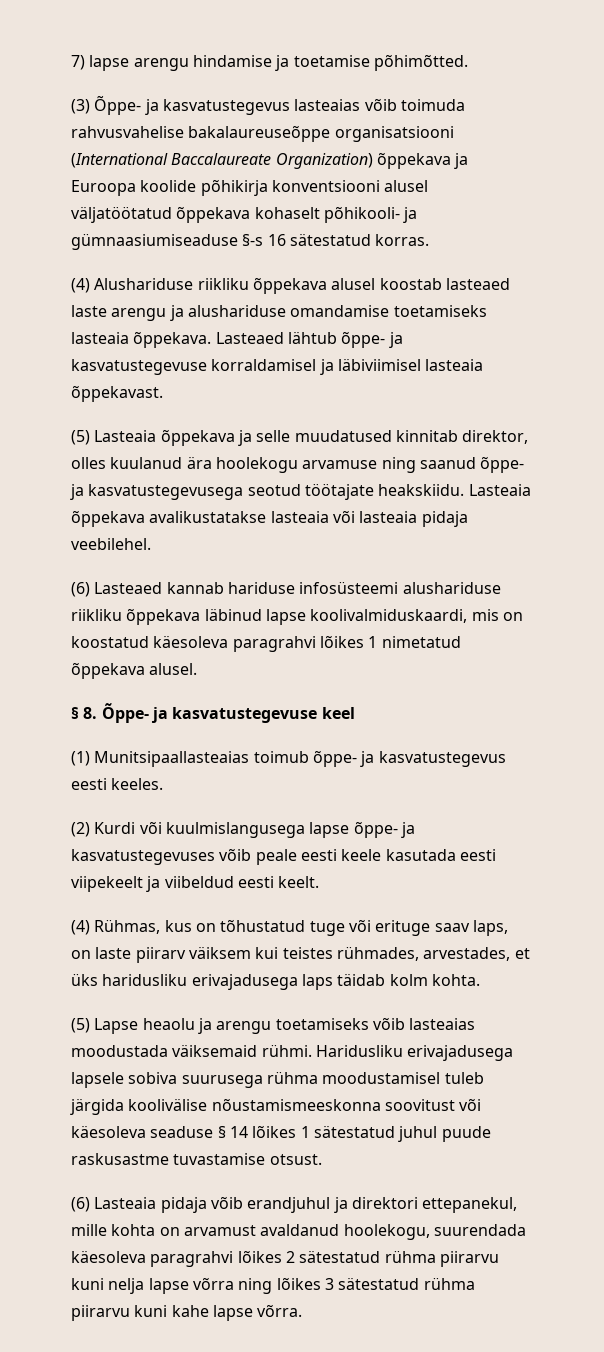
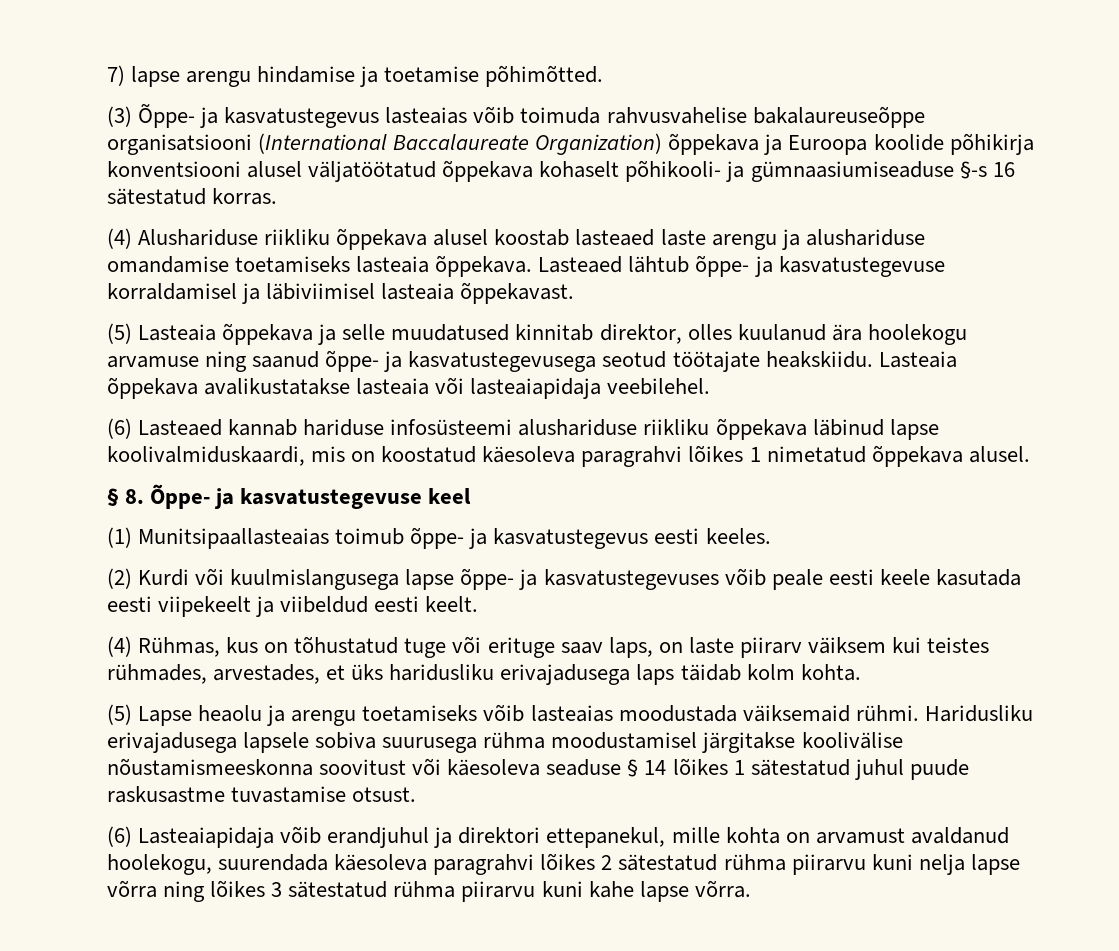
[359,511,468,527] lasteaia pidaja -> [470,378,602,399] lasteaiapidaja
[444,1072,484,1084] [70,1098,124,1115] tuleb järgida -> [702,732,796,753] järgitakse
[94,1197,207,1213] Lasteaia pidaja -> [138,827,275,848] Lasteaiapidaja

